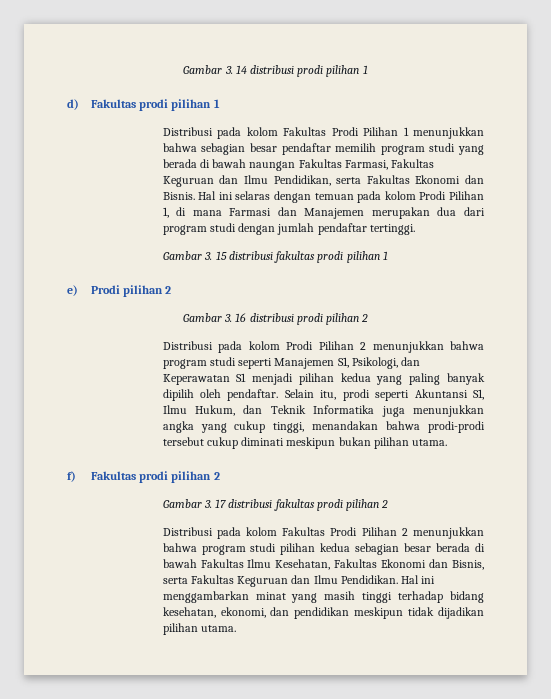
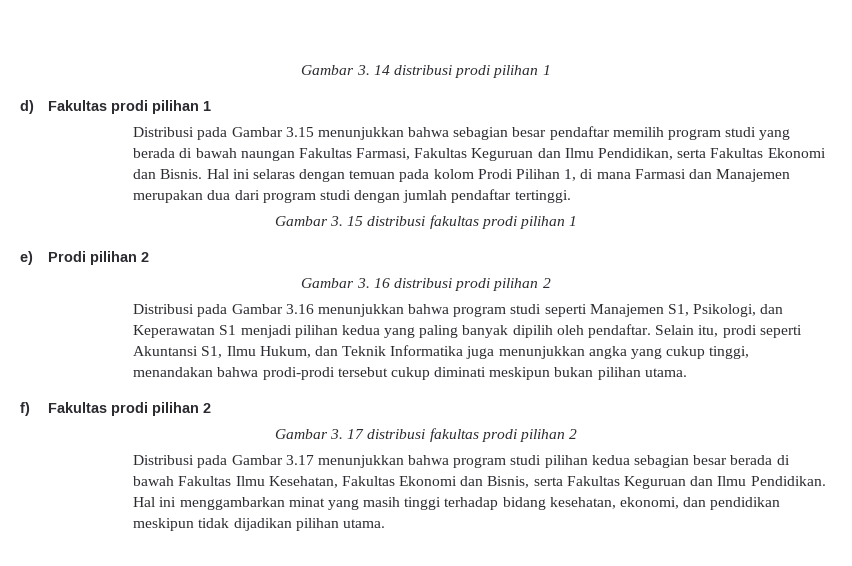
[246,127,409,136] kolom Fakultas Prodi Pilihan 1 -> [231,127,314,137] Gambar 3.15
[248,341,367,350] kolom Prodi Pilihan 2 -> [231,304,314,314] Gambar 3.16
[246,527,408,536] kolom Fakultas Prodi Pilihan 2 -> [231,455,314,465] Gambar 3.17

